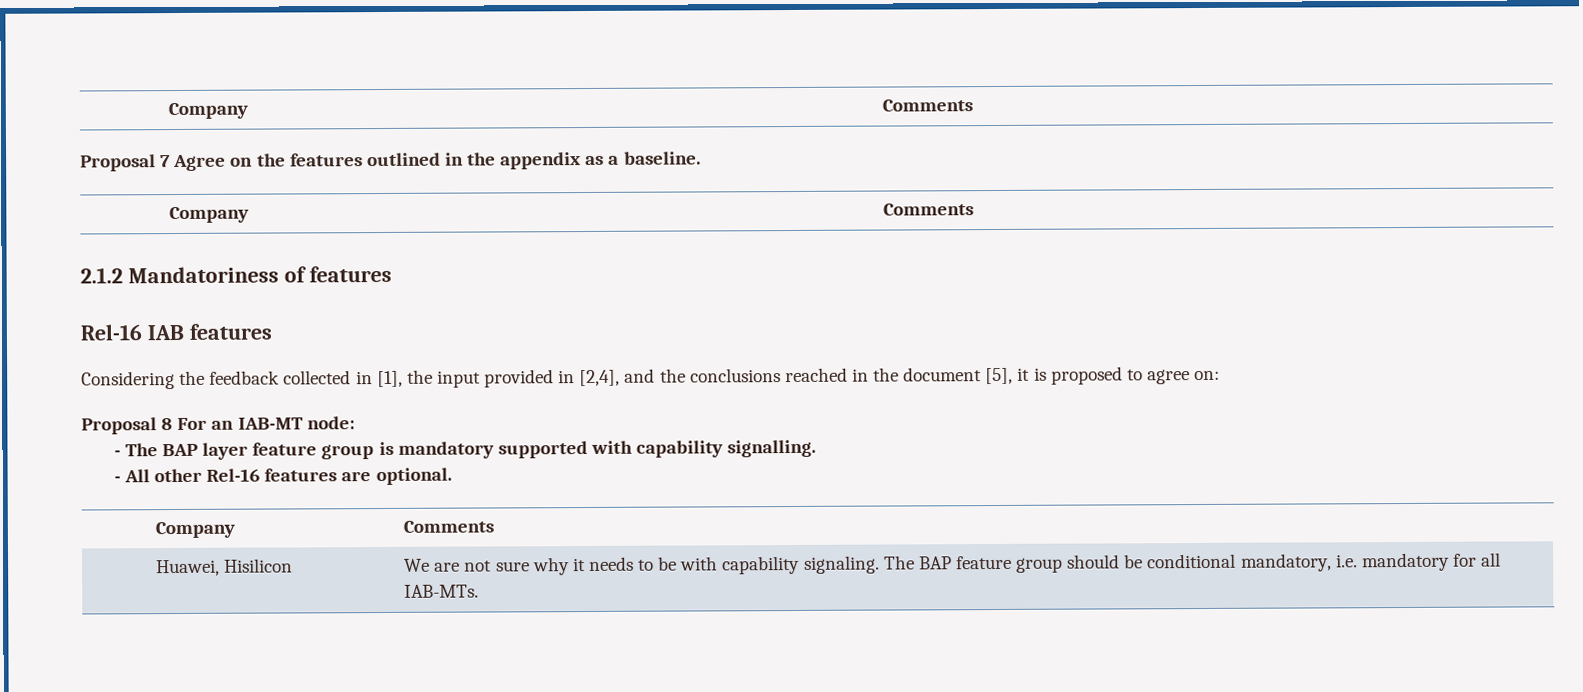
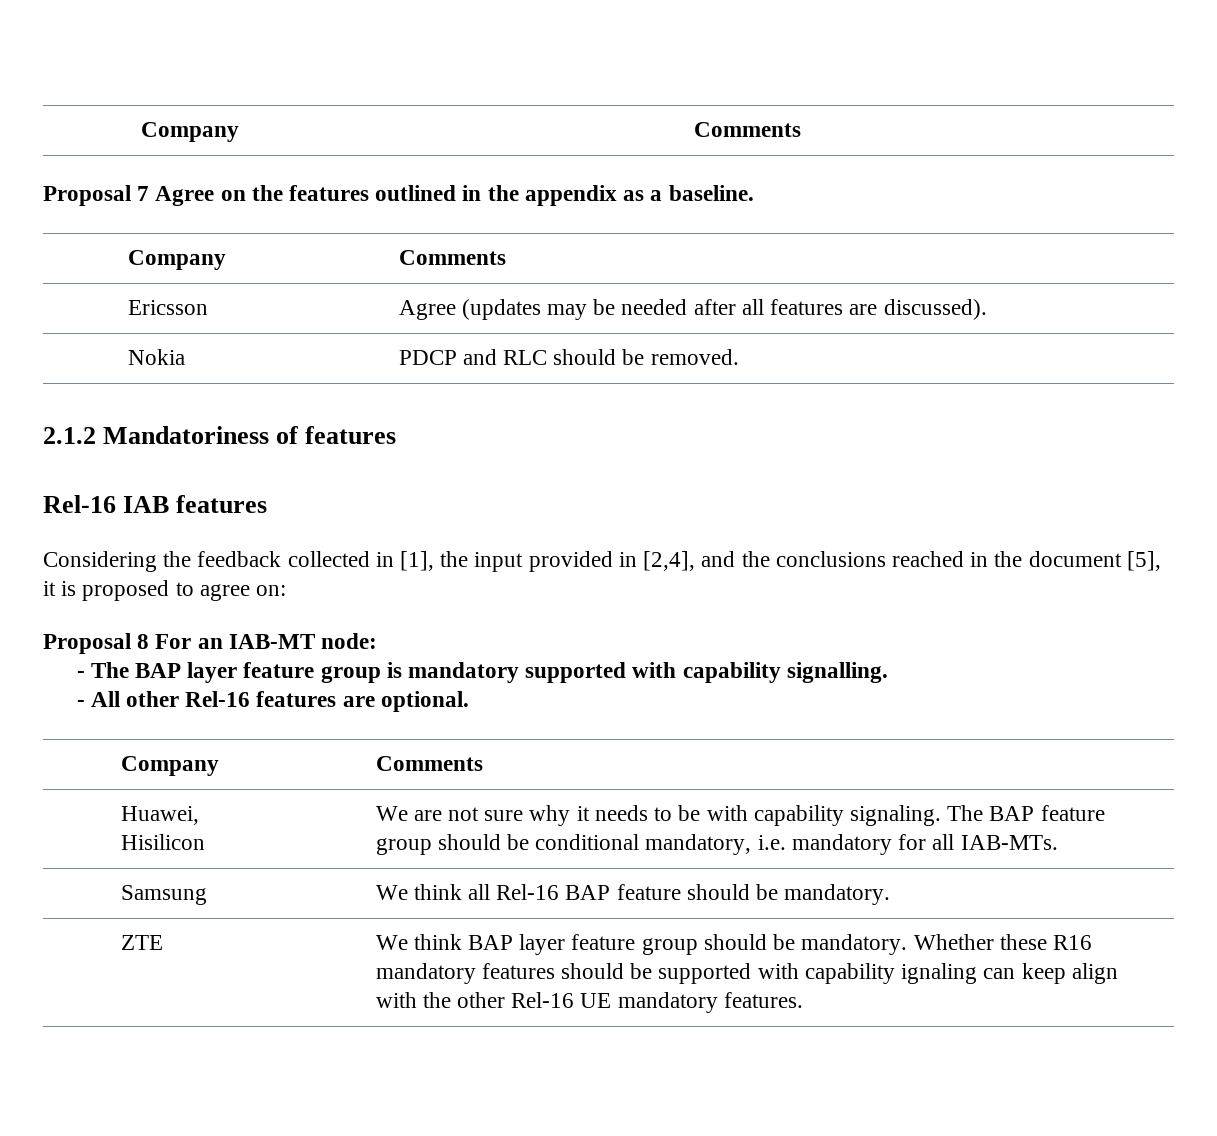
(975, 209) none -> [127,300,208,315] [398,299,987,320] [127,349,185,365] [398,349,739,365] // Ericsson | Agree (updates may be needed after all features are discussed). // Nokia | PDCP and RLC should be removed.
(480, 591) none -> [120,885,207,905] [375,884,891,905] [120,935,163,950] [375,934,1092,955] [375,963,1118,984] [375,992,803,1013] // Samsung | We think all Rel-16 BAP feature should be mandatory. // ZTE | We think BAP layer feature group should be mandatory. Whether these R16 mandatory features should be supported with capability ignaling can keep align with the other Rel-16 UE mandatory features.

